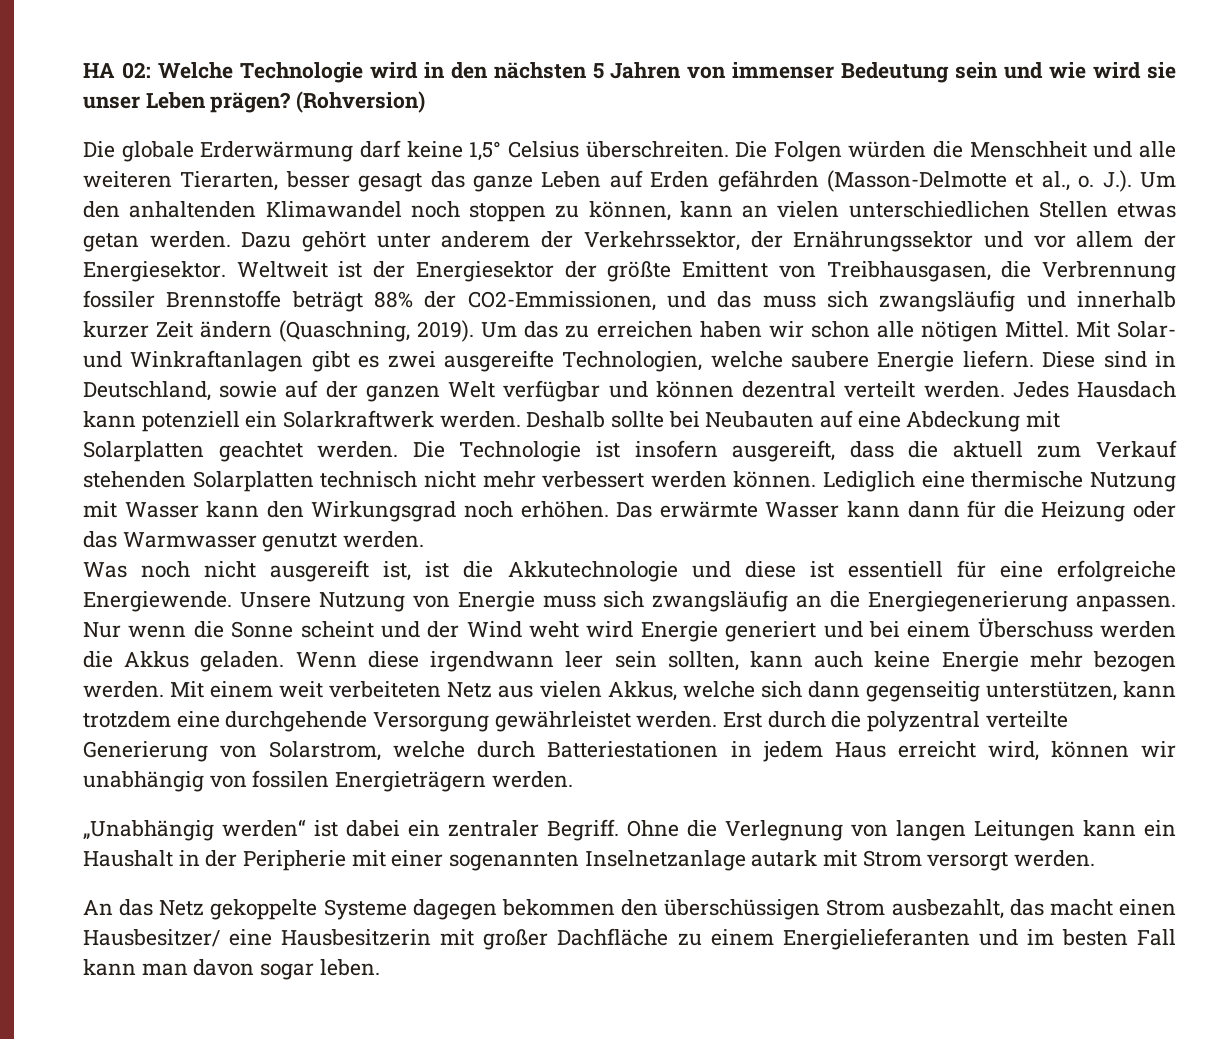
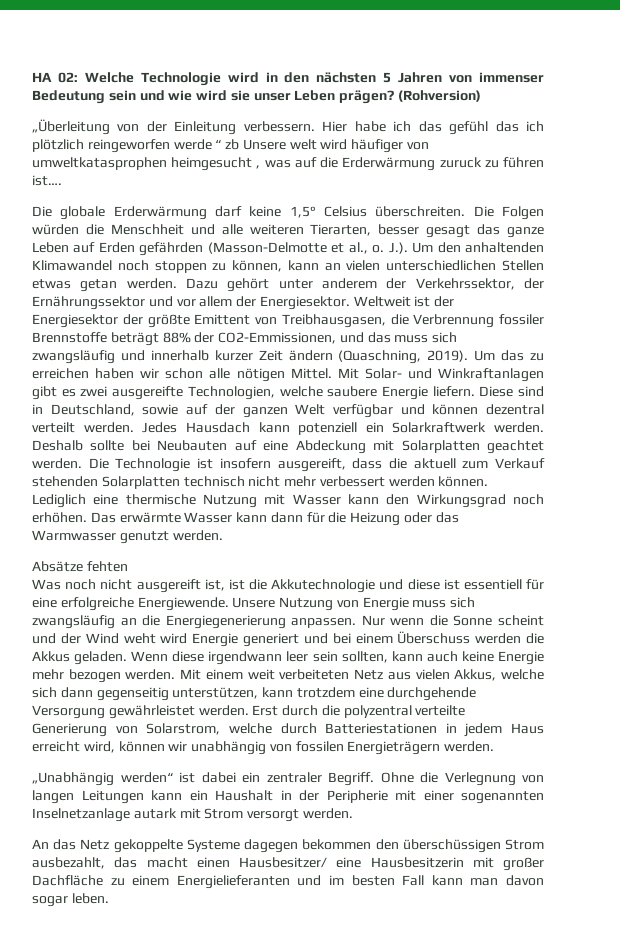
(426, 102) none -> [32,119,544,135] [32,139,430,153] [32,157,544,171] [32,175,62,186] // „Überleitung von der Einleitung verbessern. Hier habe ich das gefühl das ich plötzlich reingeworfen werde “ zb Unsere welt wird häufiger von umweltkatasprophen heimgesucht , was auf die Erderwärmung zuruck zu führen ist….
(425, 539) none -> [32,561,128,572] // Absätze fehten

